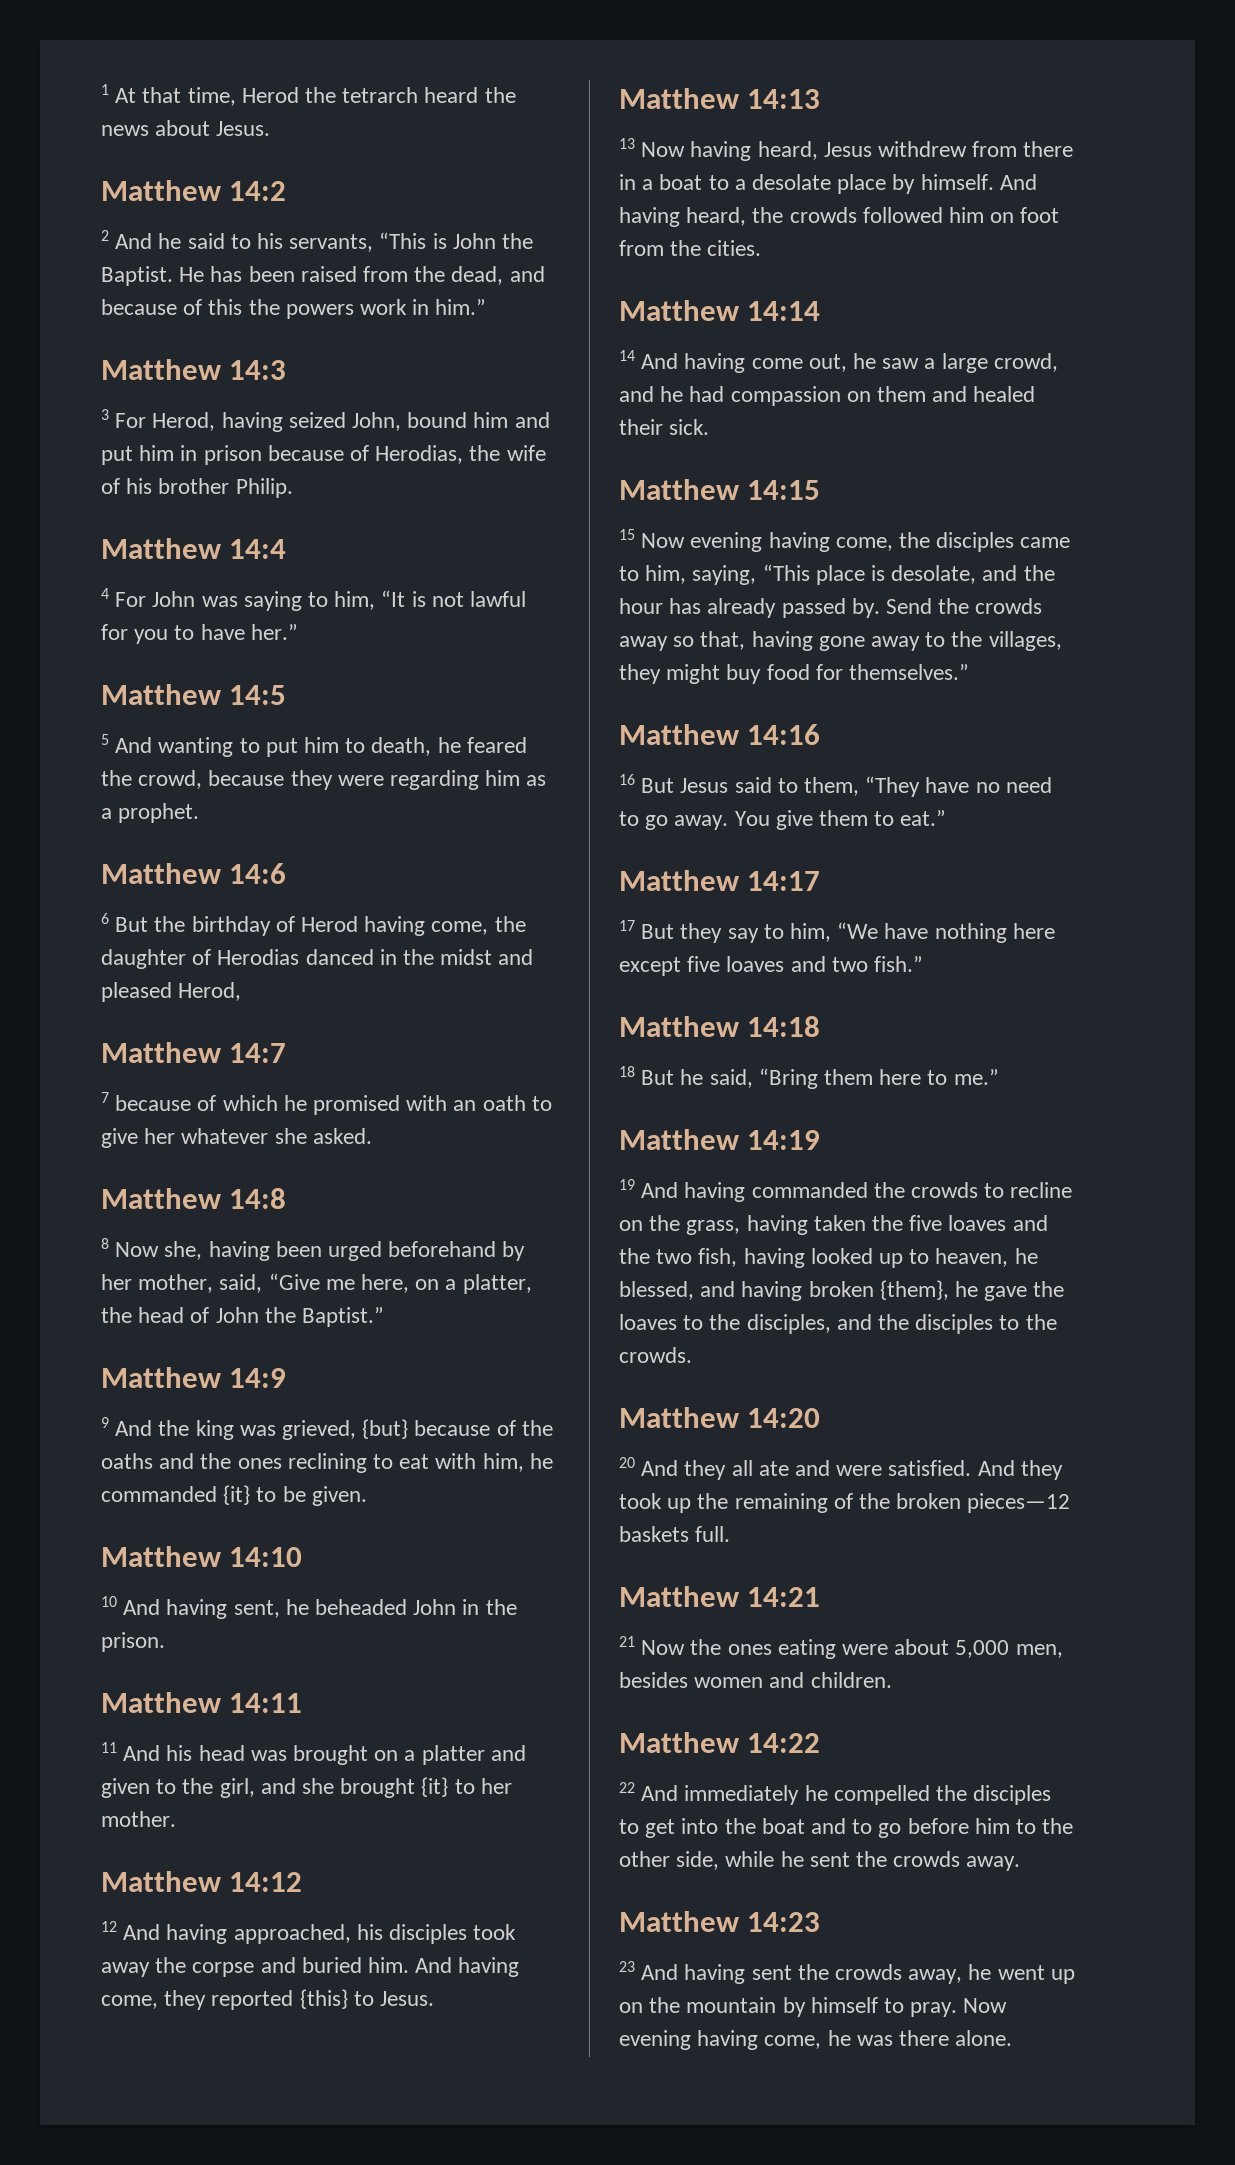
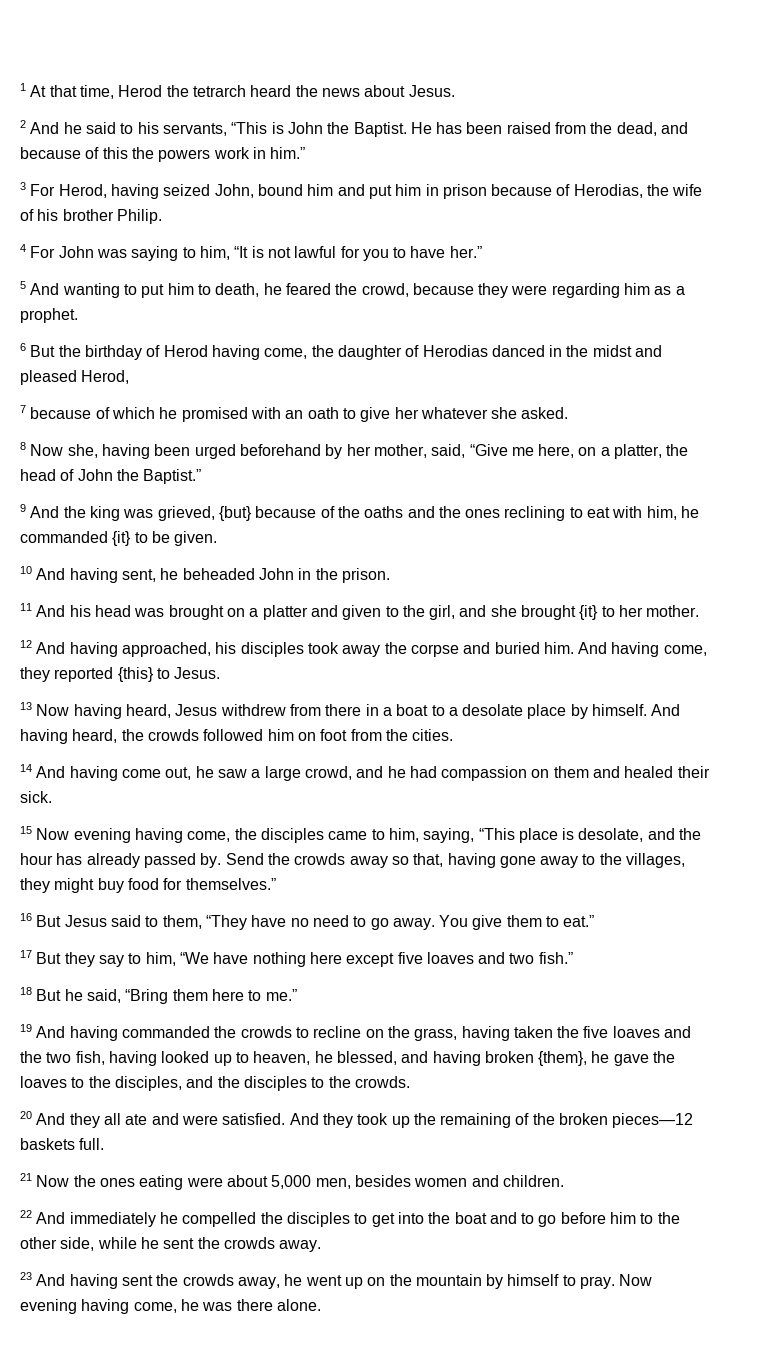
[101,180,287,201] // Matthew 14:2 -> (455, 91) none
[101,359,287,380] // Matthew 14:3 -> (306, 153) none
[101,538,287,559] // Matthew 14:4 -> (162, 216) none
[101,684,287,705] // Matthew 14:5 -> (482, 252) none
[101,863,287,884] // Matthew 14:6 -> (78, 315) none
[101,1042,287,1063] // Matthew 14:7 -> (130, 377) none
[101,1188,287,1209] // Matthew 14:8 -> (569, 413) none
[101,1367,287,1388] // Matthew 14:9 -> (202, 476) none
[101,1546,303,1567] // Matthew 14:10 -> (218, 538) none
[101,1692,303,1713] // Matthew 14:11 -> (390, 575) none
[101,1871,303,1892] // Matthew 14:12 -> (700, 611) none
[619,88,821,109] // Matthew 14:13 -> (221, 673) none
[619,300,821,321] // Matthew 14:14 -> (454, 735) none
[619,479,821,500] // Matthew 14:15 -> (52, 797) none
[619,724,821,745] // Matthew 14:16 -> (276, 884) none
[619,870,821,891] // Matthew 14:17 -> (595, 921) none
[619,1016,821,1037] // Matthew 14:18 -> (573, 958) none
[619,1129,821,1150] // Matthew 14:19 -> (297, 995) none
[619,1407,821,1428] // Matthew 14:20 -> (410, 1082) none
[619,1586,821,1607] // Matthew 14:21 -> (105, 1144) none
[619,1732,821,1753] // Matthew 14:22 -> (564, 1181) none
[619,1911,821,1932] // Matthew 14:23 -> (322, 1246) none

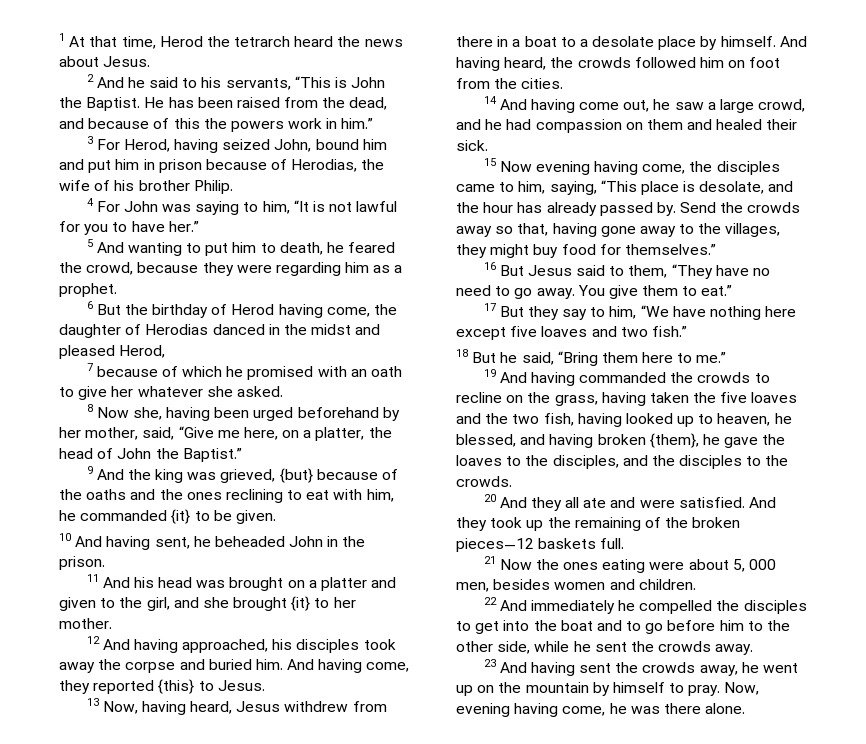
[36,704,70,716] Now -> [102,701,138,714] Now,
[271,1175,312,1189] 5,000 -> [732,559,777,572] 5, 000
[619,1274,653,1286] Now -> [724,682,760,695] Now,

